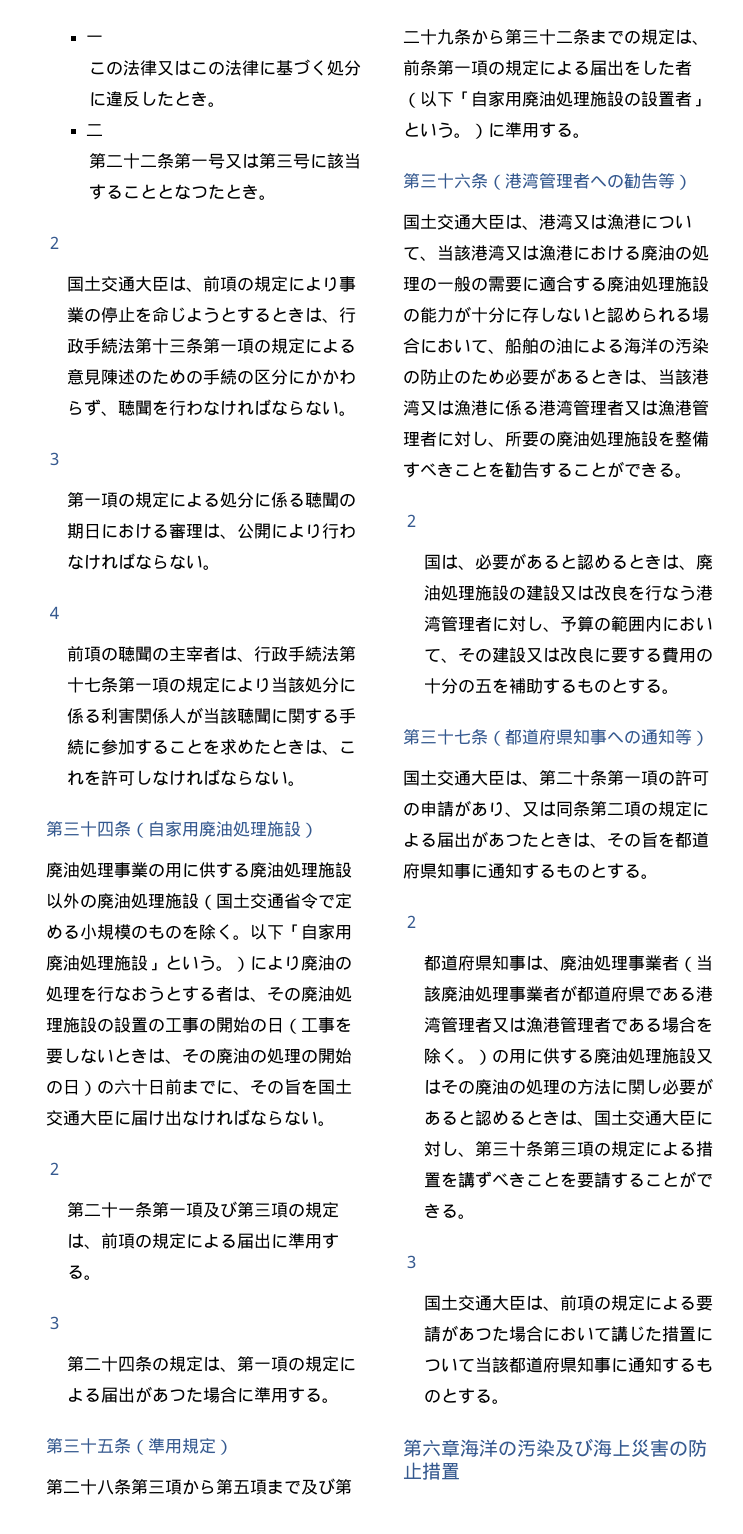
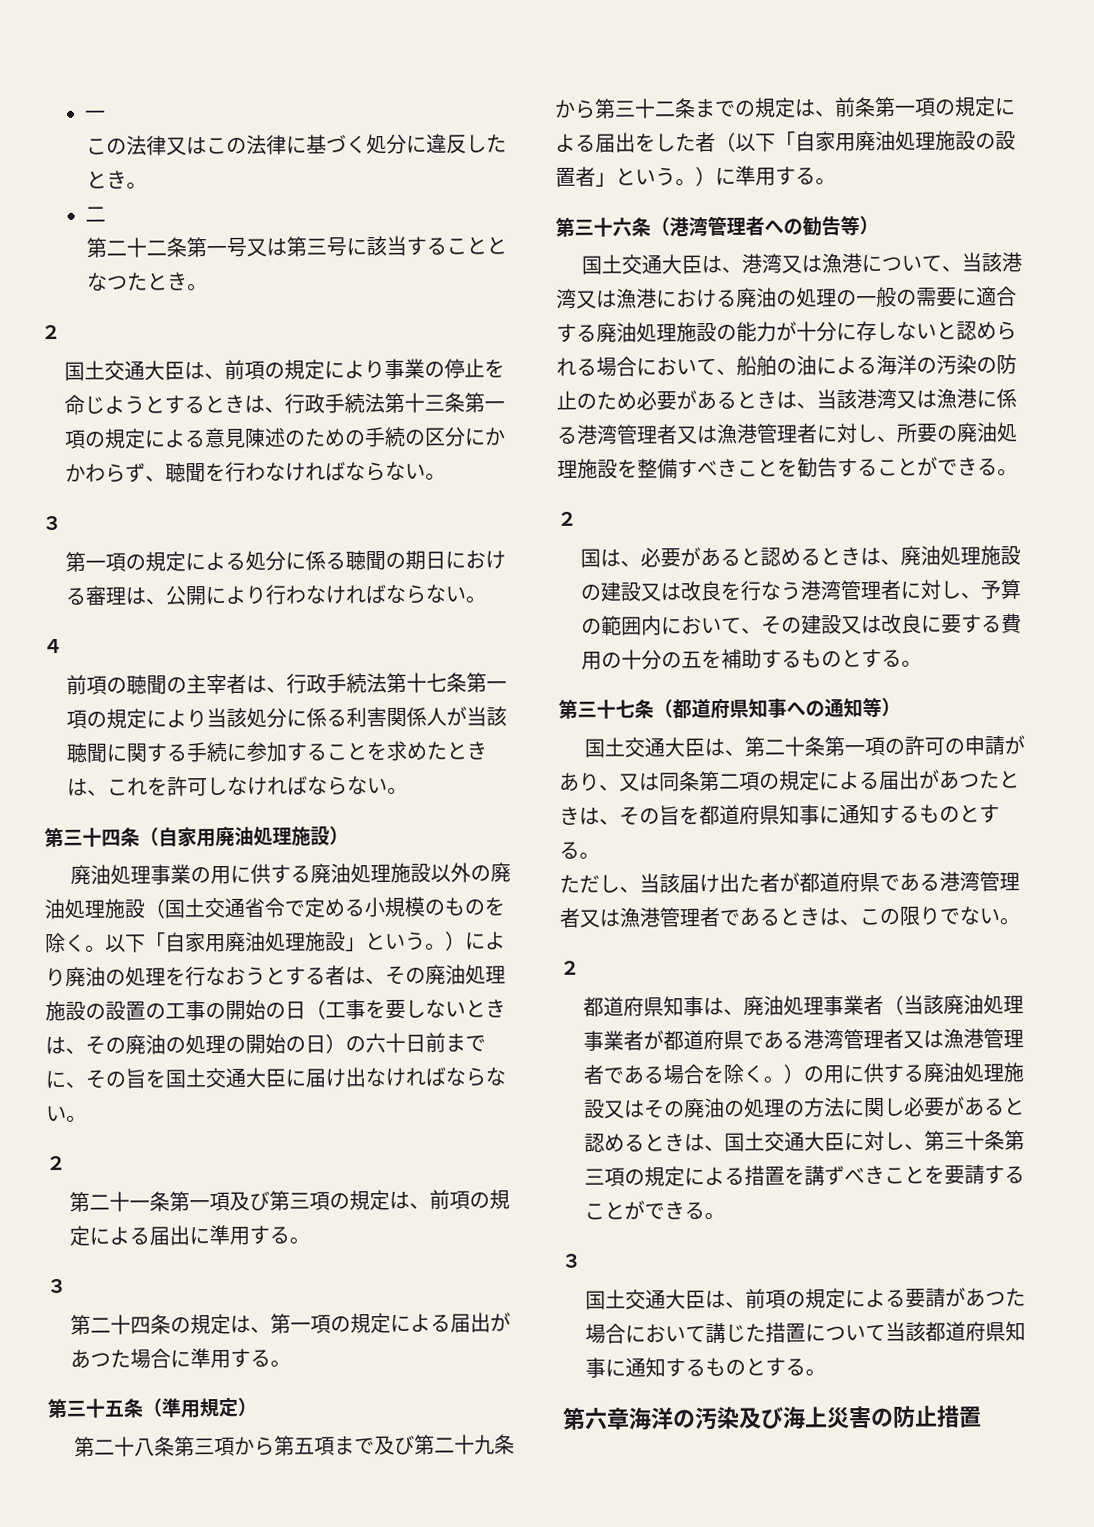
(658, 876) none -> [559,871,1020,894] [559,905,1020,928] // ただし、当該届け出た者が都道府県である港湾管理者又は漁港管理者であるときは、この限りでない。

